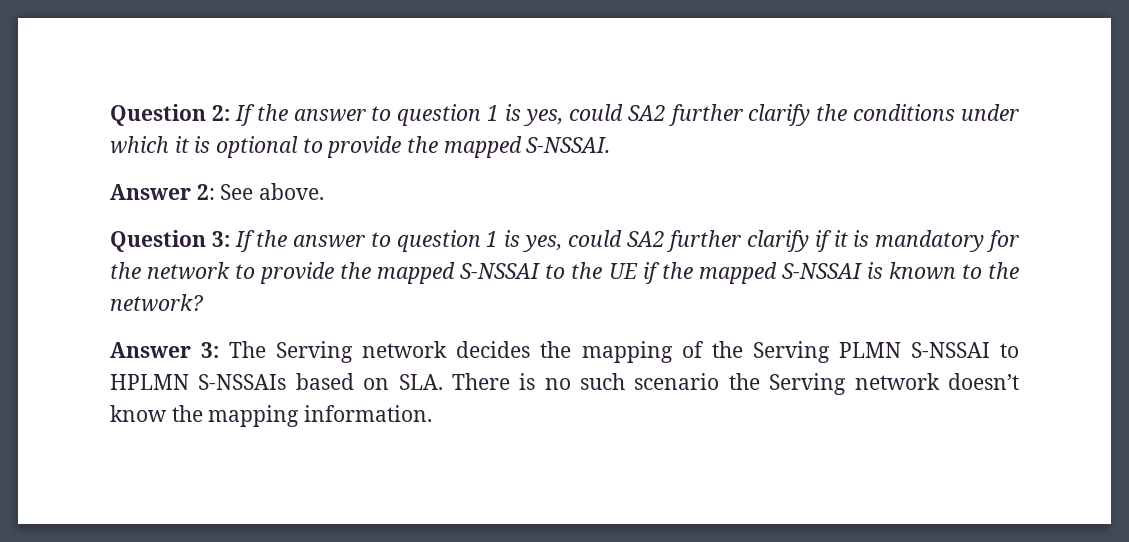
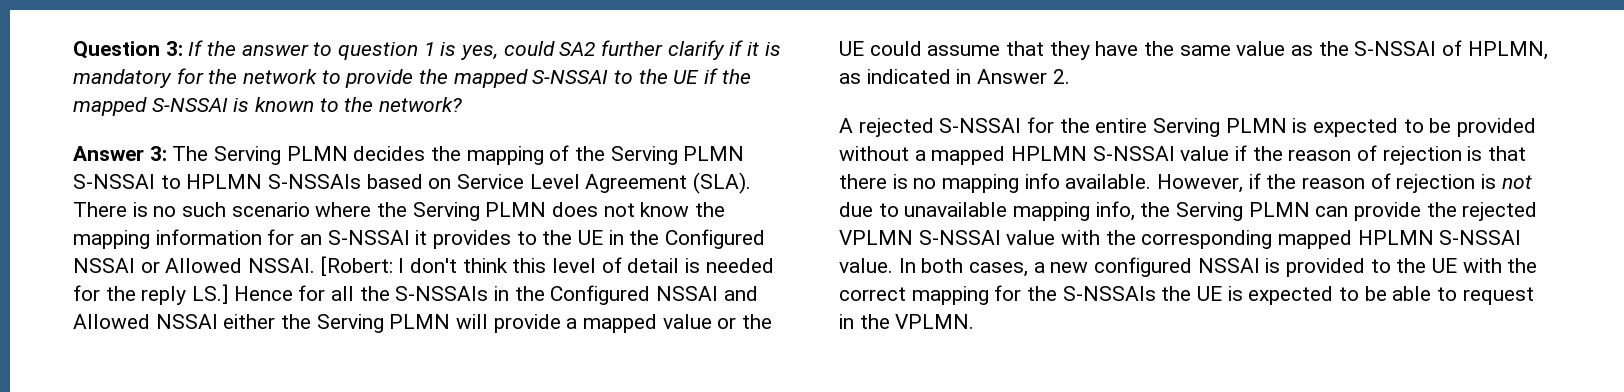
[110,104,1019,126] [110,136,611,158] [110,183,325,200] [110,230,206,252] Question 2: If the answer to question 1 is yes, could SA2 further clarify the conditions under which it is optional to provide the mapped S-NSSAI. // Answer 2: See above. // Question -> [73,41,160,59] Question
[362,341,448,358] network -> [286,146,348,161] PLMN
[398,374,443,390] SLA. -> [457,172,752,194] Service Level Agreement (SLA).
[728,373,1019,395] [110,405,433,427] the Serving network doesn’t know the mapping information. -> [315,202,726,221] [73,229,766,249] [73,256,774,276] [73,284,758,305] [73,314,773,333] [839,40,1548,60] [839,69,1070,84] [839,117,1537,137] [839,145,1527,165] [839,173,1532,193] [839,201,1538,221] [839,230,1522,249] [839,257,1538,277] [839,285,1534,305] [839,314,975,329] where the Serving PLMN does not know the mapping information for an S-NSSAI it provides to the UE in the Configured NSSAI or Allowed NSSAI. [Robert: I don't think this level of detail is needed for the reply LS.] Hence for all the S-NSSAIs in the Configured NSSAI and Allowed NSSAI either the Serving PLMN will provide a mapped value or the UE could assume that they have the same value as the S-NSSAI of HPLMN, as indicated in Answer 2. // A rejected S-NSSAI for the entire Serving PLMN is expected to be provided without a mapped HPLMN S-NSSAI value if the reason of rejection is that there is no mapping info available. However, if the reason of rejection is not due to unavailable mapping info, the Serving PLMN can provide the rejected VPLMN S-NSSAI value with the corresponding mapped HPLMN S-NSSAI value. In both cases, a new configured NSSAI is provided to the UE with the correct mapping for the S-NSSAIs the UE is expected to be able to request in the VPLMN.

